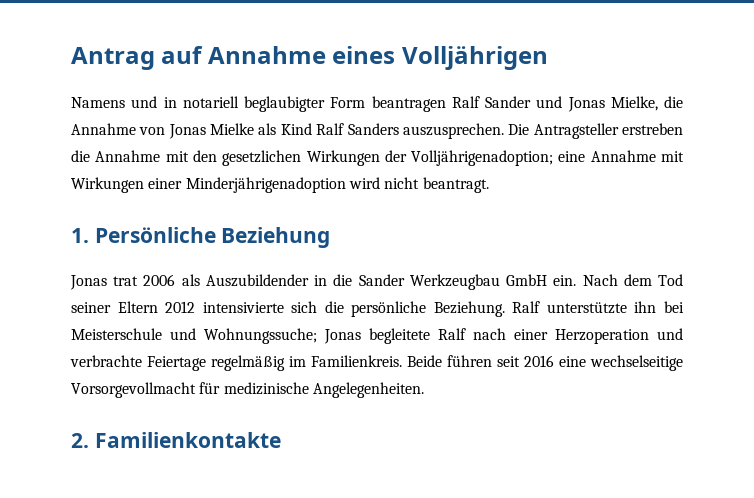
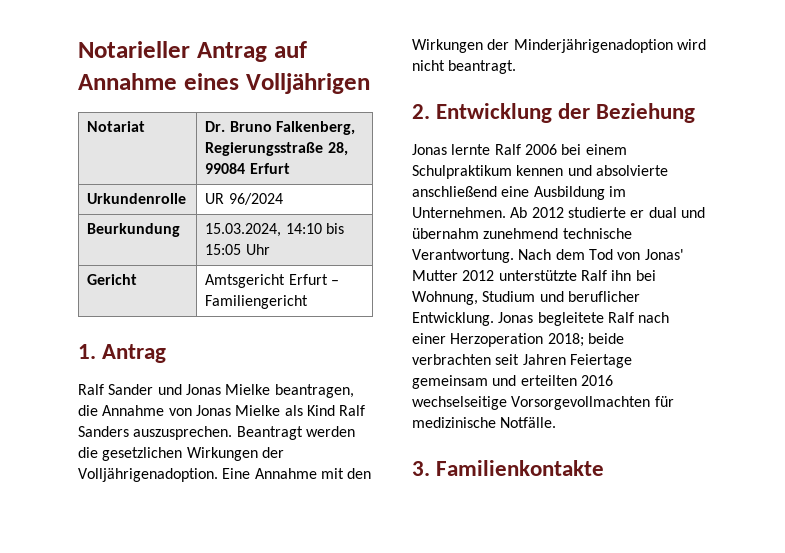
(71, 58) none -> [78,41,190,58] Notarieller
[71,96,446,112] // Namens und in notariell beglaubigter Form beantragen -> [87,121,146,132] [205,121,356,135] [205,142,348,156] [205,163,290,174] [87,193,187,204] [205,193,283,205] [87,223,181,237] [205,223,345,237] [205,244,270,255] [87,274,138,285] [205,274,340,288] [205,295,309,309] [78,344,167,363] // Notariat | Dr. Bruno Falkenberg, Regierungsstraße 28, 99084 Erfurt // Urkundenrolle | UR 96/2024 // Beurkundung | 15.03.2024, 14:10 bis 15:05 Uhr // Gericht | Amtsgericht Erfurt – Familiengericht // 1. Antrag //
[610,96,658,111] Mielke, -> [225,384,354,398] Mielke beantragen,
[508,123,684,139] [71,150,90,162] Die Antragsteller erstreben die -> [236,426,355,440] [78,447,284,461] [78,468,251,482] Beantragt werden die gesetzlichen Wirkungen der Volljährigenadoption. Eine
[222,150,684,166] [71,177,183,193] gesetzlichen Wirkungen der Volljährigenadoption; eine Annahme mit Wirkungen einer -> [412,39,510,53] Wirkungen der
[71,227,216,243] 1. Persönliche -> [412,103,591,123] 2. Entwicklung der
[113,274,683,290] [71,301,684,317] [71,328,317,344] trat 2006 als Auszubildender in die Sander Werkzeugbau GmbH ein. Nach dem Tod seiner Eltern 2012 intensivierte sich die persönliche Beziehung. Ralf unterstützte ihn bei Meisterschule und Wohnungssuche; -> [451,144,627,155] [412,165,668,179] [412,186,626,200] [412,207,705,218] [412,228,632,239] [412,249,684,263] [412,270,656,281] [412,291,640,305] [412,312,494,326] lernte Ralf 2006 bei einem Schulpraktikum kennen und absolvierte anschließend eine Ausbildung im Unternehmen. Ab 2012 studierte er dual und übernahm zunehmend technische Verantwortung. Nach dem Tod von Jonas' Mutter 2012 unterstützte Ralf ihn bei Wohnung, Studium und beruflicher Entwicklung.
[657,328,683,340] [70,355,683,371] [71,382,424,398] [71,433,89,448] und verbrachte Feiertage regelmäßig im Familienkreis. Beide führen seit 2016 eine wechselseitige Vorsorgevollmacht für medizinische Angelegenheiten. // 2. -> [547,333,624,347] [412,354,632,368] [412,375,613,389] [412,396,674,410] [412,417,557,428] [412,461,430,476] 2018; beide verbrachten seit Jahren Feiertage gemeinsam und erteilten 2016 wechselseitige Vorsorgevollmachten für medizinische Notfälle. // 3.

